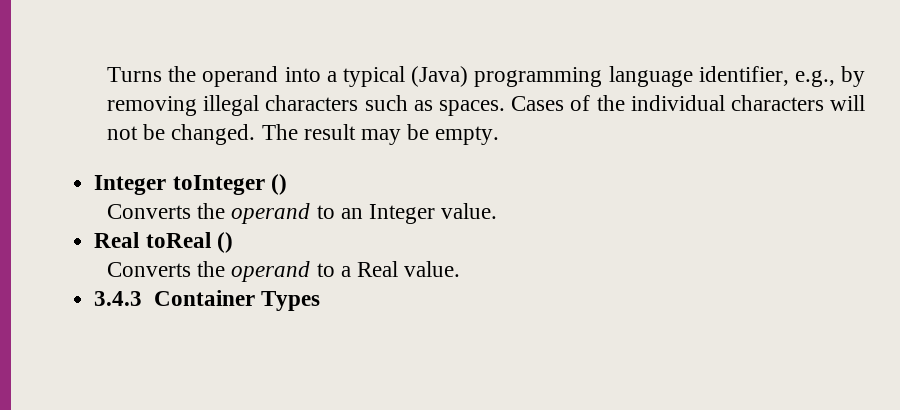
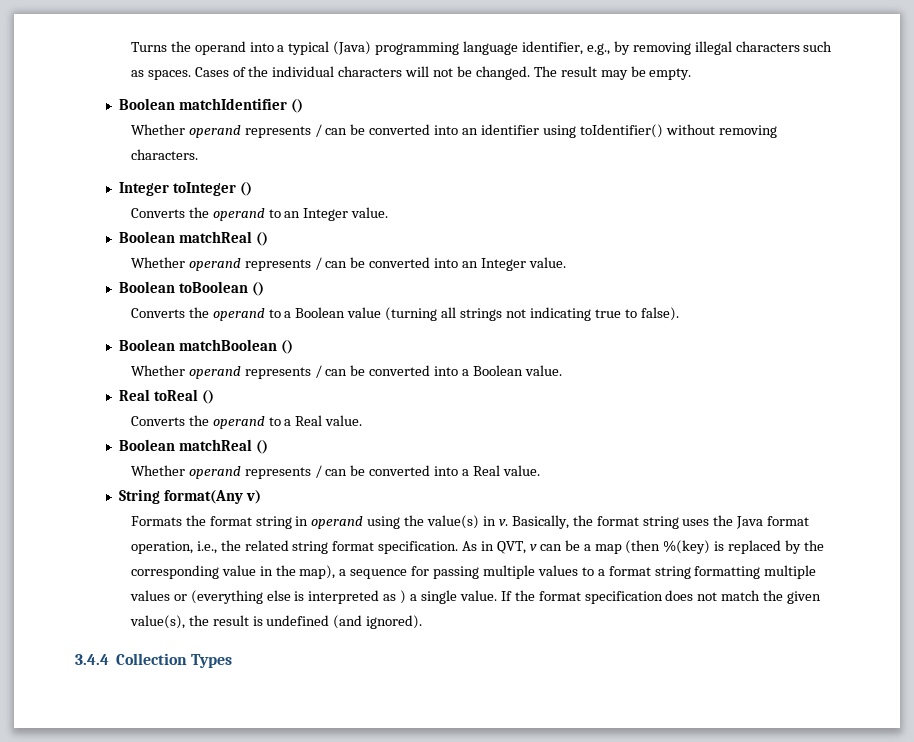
(500, 135) none -> [118,98,303,113] [130,124,777,138] [130,149,198,160] // Boolean matchIdentifier () // Whether operand represents / can be converted into an identifier using toIdentifier() without removing characters.
(498, 211) none -> [118,231,268,246] [130,257,566,271] [118,281,264,296] [130,307,679,321] [118,339,293,354] [130,365,562,379] // Boolean matchReal () // Whether operand represents / can be converted into an Integer value. // Boolean toBoolean () // Converts the operand to a Boolean value (turning all strings not indicating true to false). // Boolean matchBoolean () // Whether operand represents / can be converted into a Boolean value.
[94,290,255,306] 3.4.3 Container -> [118,439,268,454] [130,465,540,479] [118,489,261,504] [130,515,810,529] [130,540,825,554] [130,565,817,579] [129,590,822,604] [129,615,423,629] [75,653,188,665] Boolean matchReal () // Whether operand represents / can be converted into a Real value. // String format(Any v) // Formats the format string in operand using the value(s) in v. Basically, the format string uses the Java format operation, i.e., the related string format specification. As in QVT, v can be a map (then %(key) is replaced by the corresponding value in the map), a sequence for passing multiple values to a format string formatting multiple values or (everything else is interpreted as ) a single value. If the format specification does not match the given value(s), the result is undefined (and ignored). // 3.4.4 Collection

